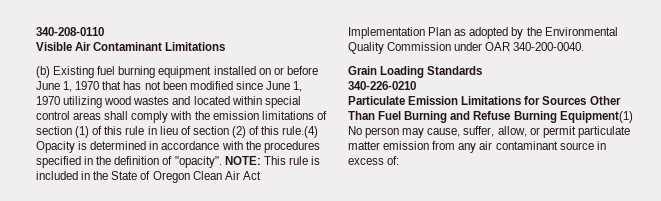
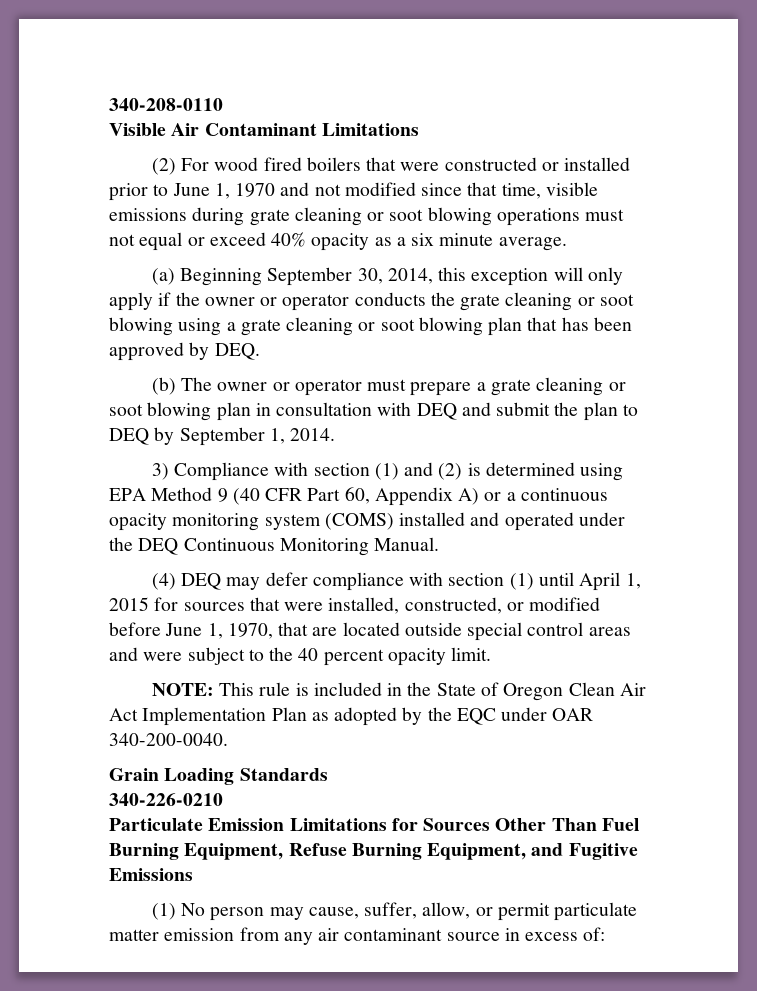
[36,66,318,78] [36,81,303,92] [36,96,301,108] [36,111,327,123] [36,126,319,138] [36,141,320,153] [36,156,222,168] (b) Existing fuel burning equipment installed on or before June 1, 1970 that has not been modified since June 1, 1970 utilizing wood wastes and located within special control areas shall comply with the emission limitations of section (1) of this rule in lieu of section (2) of this rule.(4) Opacity is determined in accordance with the procedures specified in the definition of "opacity". -> [151,157,631,175] [109,182,598,201] [109,207,625,226] [109,232,567,251] [151,267,623,286] [109,292,634,311] [109,317,632,336] [109,342,260,361] [151,377,626,396] [109,402,638,421] [109,427,336,446] [151,462,624,481] [109,487,608,506] [109,512,625,531] [109,537,440,556] [151,572,641,591] [109,597,601,614] [109,622,631,641] [109,647,492,666] (2) For wood fired boilers that were constructed or installed prior to June 1, 1970 and not modified since that time, visible emissions during grate cleaning or soot blowing operations must not equal or exceed 40% opacity as a six minute average. // (a) Beginning September 30, 2014, this exception will only apply if the owner or operator conducts the grate cleaning or soot blowing using a grate cleaning or soot blowing plan that has been approved by DEQ. // (b) The owner or operator must prepare a grate cleaning or soot blowing plan in consultation with DEQ and submit the plan to DEQ by September 1, 2014. // 3) Compliance with section (1) and (2) is determined using EPA Method 9 (40 CFR Part 60, Appendix A) or a continuous opacity monitoring system (COMS) installed and operated under the DEQ Continuous Monitoring Manual. // (4) DEQ may defer compliance with section (1) until April 1, 2015 for sources that were installed, constructed, or modified before June 1, 1970, that are located outside special control areas and were subject to the 40 percent opacity limit. //
[544,27,618,36] [348,42,452,54] Environmental Quality Commission -> [456,708,496,725] EQC
[450,111,471,120] and -> [184,843,284,860] Equipment,
[559,111,633,123] Equipment(1) -> [427,843,638,860] [109,868,193,881] [151,903,176,920] Equipment, and Fugitive Emissions // (1)

